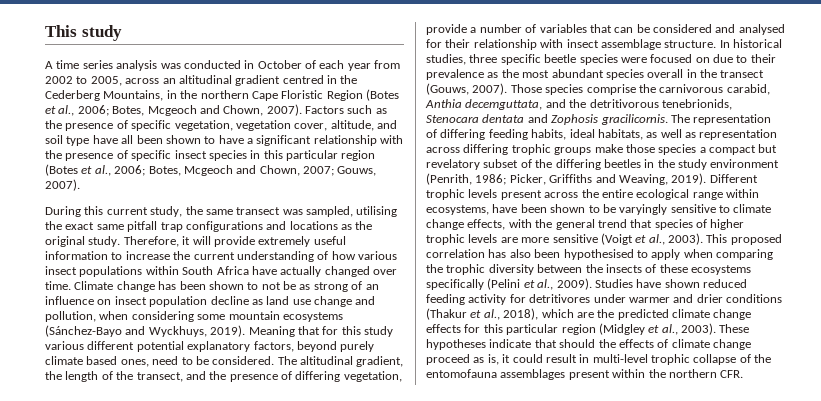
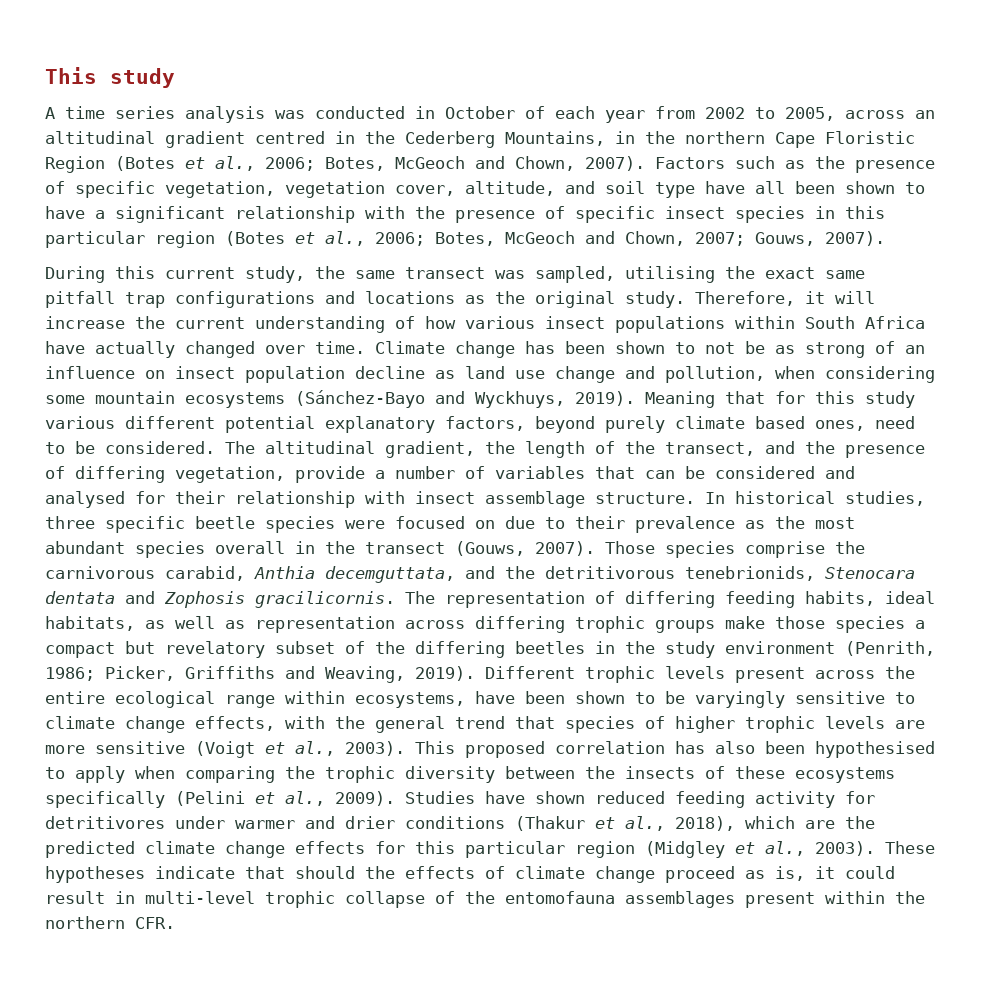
[147,105,197,116] Mcgeoch -> [395,156,465,169] McGeoch
[183,165,233,176] Mcgeoch -> [505,231,575,244] McGeoch
[213,236,346,247] [45,251,123,260] provide extremely useful information to -> (875, 297) none

